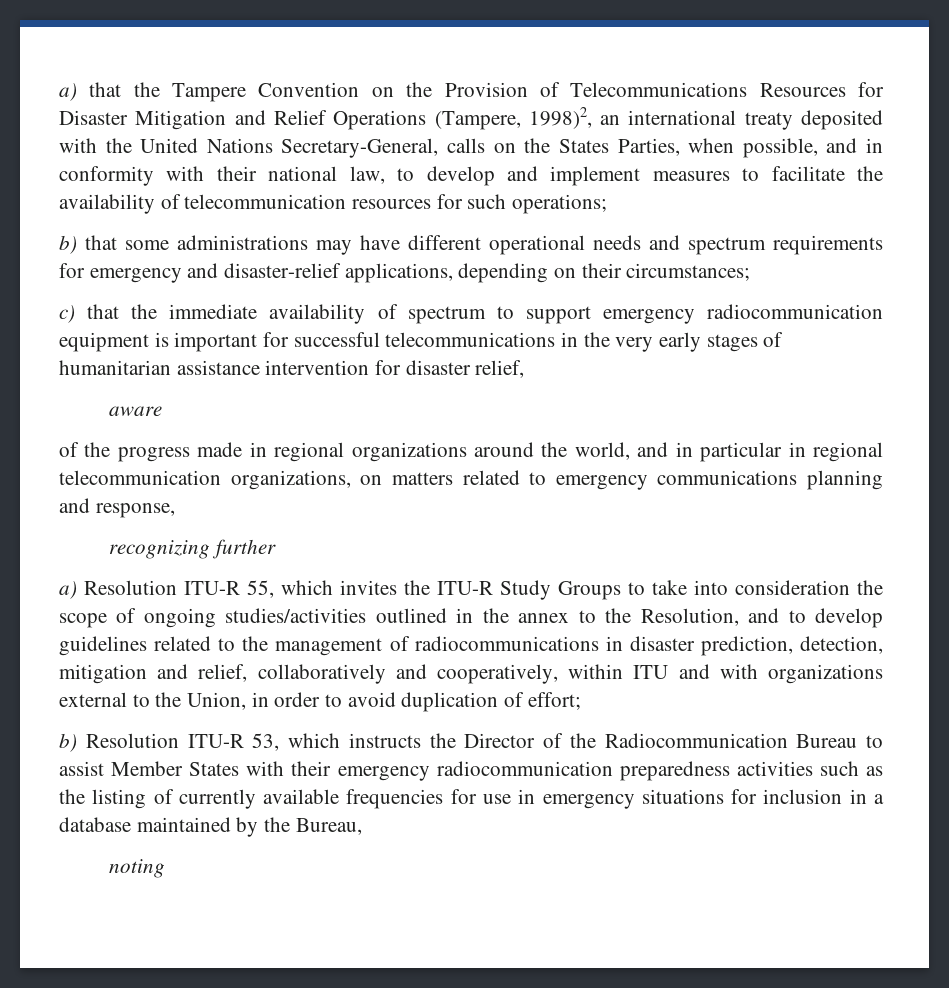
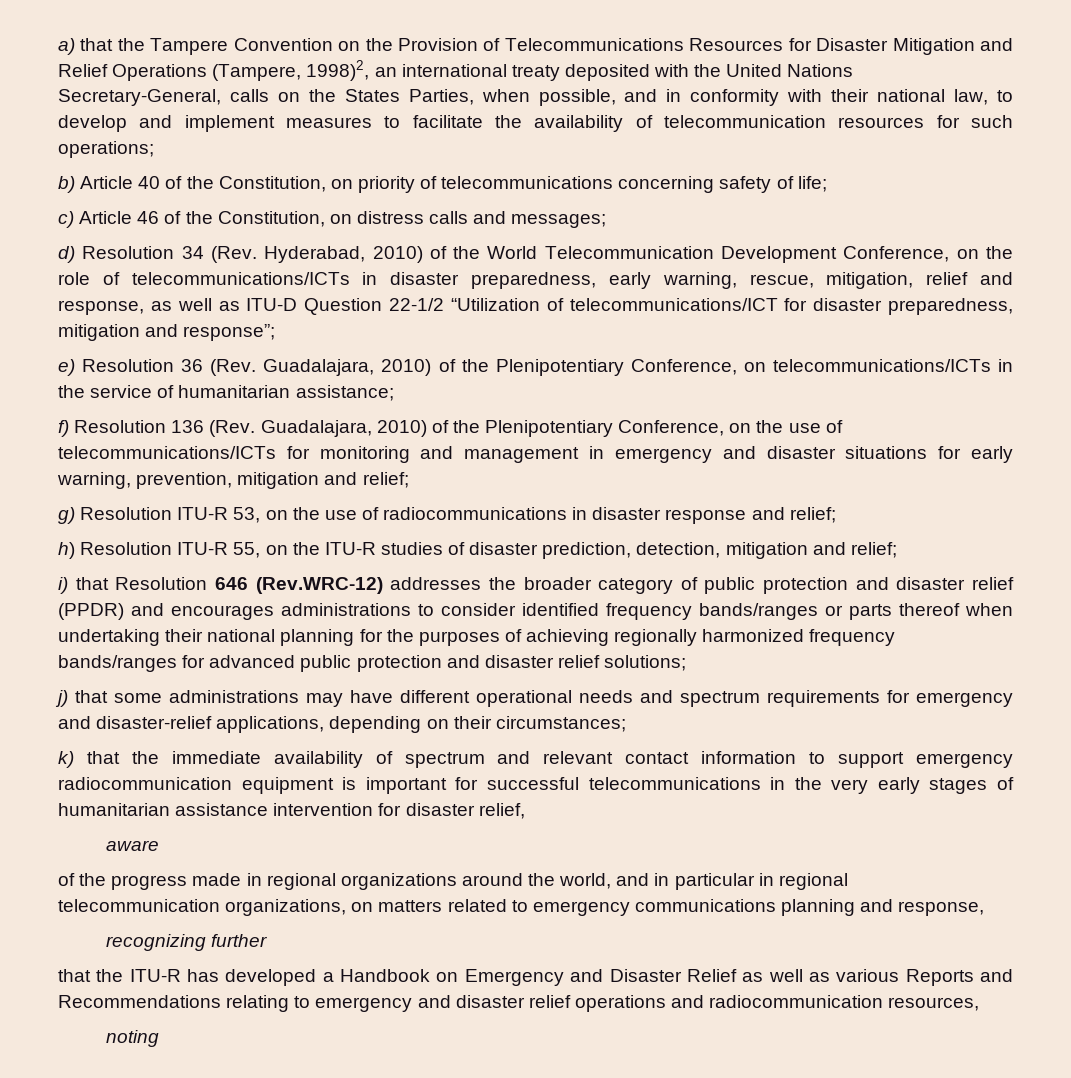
(77, 244) none -> [80,176,827,193] [58,211,607,228] [58,246,1013,263] [58,272,1014,289] [58,298,1014,315] [58,324,276,341] [58,359,1014,376] [58,385,394,401] [58,420,843,437] [58,446,1014,463] [57,472,409,489] [58,507,836,524] [58,542,897,559] [58,577,1014,594] [58,603,1013,620] [58,629,896,646] [58,655,687,672] [55,690,68,707] Article 40 of the Constitution, on priority of telecommunications concerning safety of life; // c) Article 46 of the Constitution, on distress calls and messages; // d) Resolution 34 (Rev. Hyderabad, 2010) of the World Telecommunication Development Conference, on the role of telecommunications/ICTs in disaster preparedness, early warning, rescue, mitigation, relief and response, as well as ITU-D Question 22-1/2 “Utilization of telecommunications/ICT for disaster preparedness, mitigation and response”; // e) Resolution 36 (Rev. Guadalajara, 2010) of the Plenipotentiary Conference, on telecommunications/ICTs in the service of humanitarian assistance; // f) Resolution 136 (Rev. Guadalajara, 2010) of the Plenipotentiary Conference, on the use of telecommunications/ICTs for monitoring and management in emergency and disaster situations for early warning, prevention, mitigation and relief; // g) Resolution ITU-R 53, on the use of radiocommunications in disaster response and relief; // h) Resolution ITU-R 55, on the ITU-R studies of disaster prediction, detection, mitigation and relief; // i) that Resolution 646 (Rev.WRC-12) addresses the broader category of public protection and disaster relief (PPDR) and encourages administrations to consider identified frequency bands/ranges or parts thereof when undertaking their national planning for the purposes of achieving regionally harmonized frequency bands/ranges for advanced public protection and disaster relief solutions; // j)
[59,305,75,323] c) -> [58,751,74,768] k)
(486, 315) none -> [497,751,797,764] and relevant contact information
[59,580,883,600] [59,608,883,628] [59,636,884,656] [59,664,884,684] [59,692,581,712] [59,733,883,752] [59,761,884,781] [59,789,885,809] [59,817,362,837] a) Resolution ITU-R 55, which invites the ITU-R Study Groups to take into consideration the scope of ongoing studies/activities outlined in the annex to the Resolution, and to develop guidelines related to the management of radiocommunications in disaster prediction, detection, mitigation and relief, collaboratively and cooperatively, within ITU and with organizations external to the Union, in order to avoid duplication of effort; // b) Resolution ITU-R 53, which instructs the Director of the Radiocommunication Bureau to assist Member States with their emergency radiocommunication preparedness activities such as the listing of currently available frequencies for use in emergency situations for inclusion in a database maintained by the Bureau, -> [58,969,1014,986] [58,995,980,1012] that the ITU-R has developed a Handbook on Emergency and Disaster Relief as well as various Reports and Recommendations relating to emergency and disaster relief operations and radiocommunication resources,

